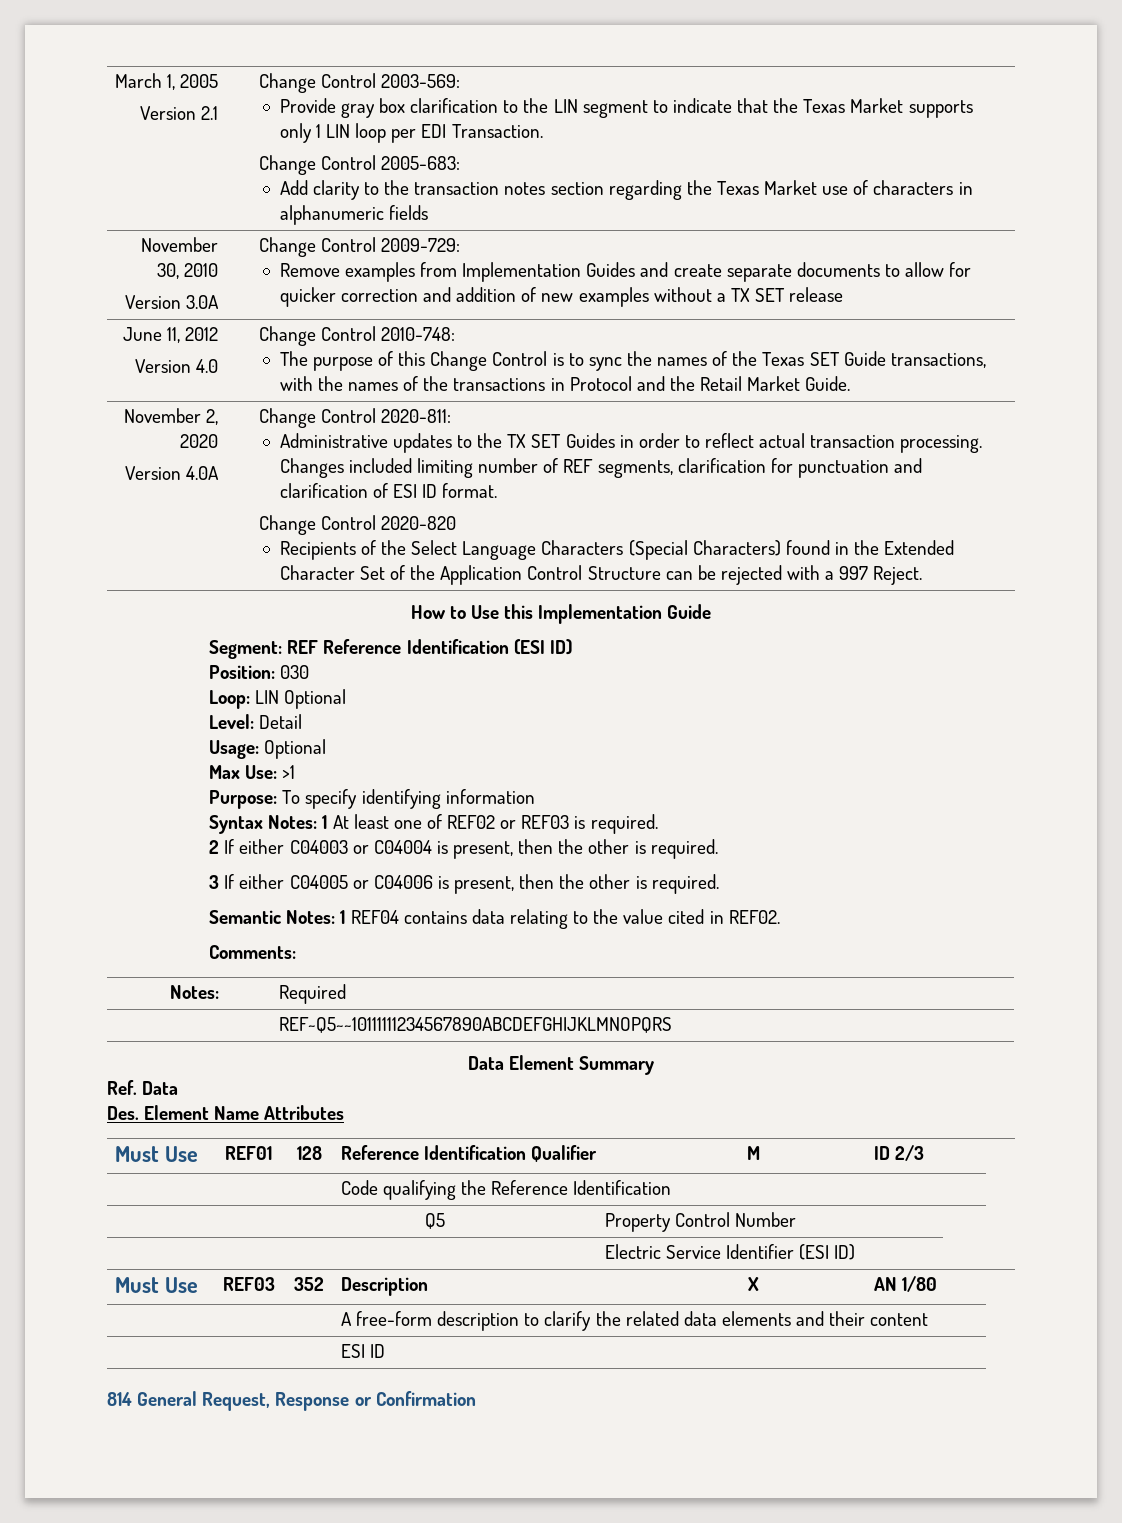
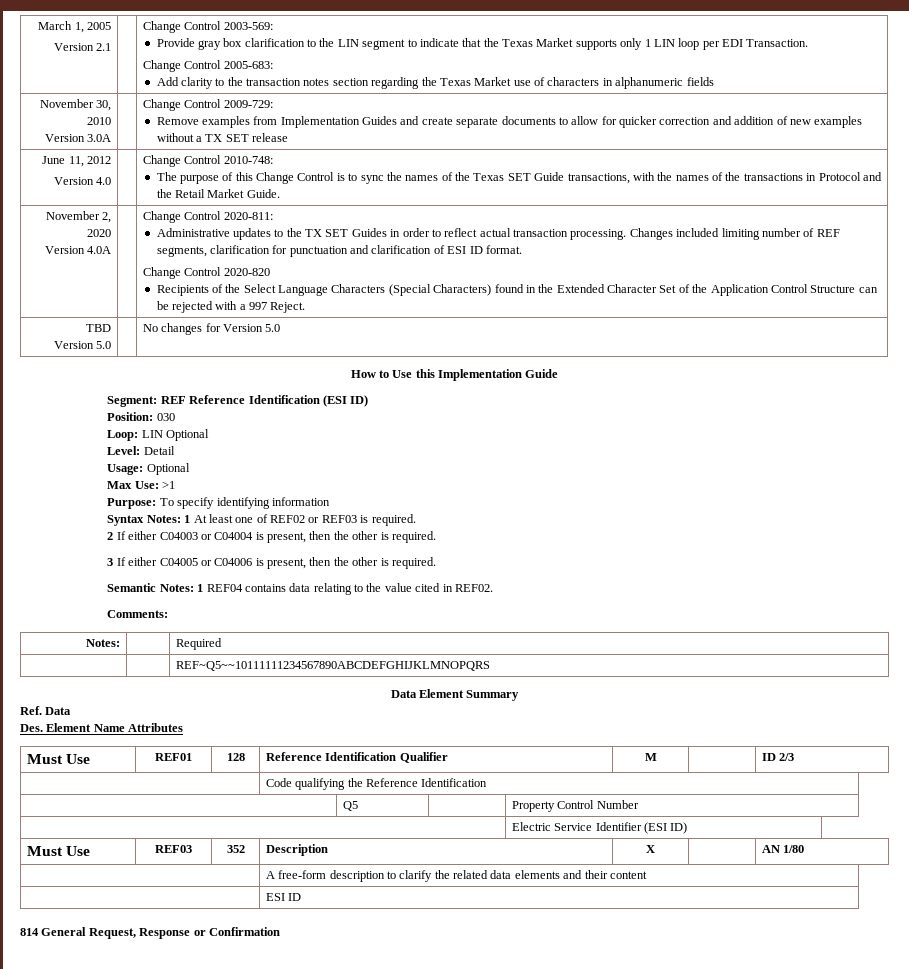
(923, 575) none -> [86,324,112,332] [53,341,112,349] [142,323,281,335] // TBD // Version 5.0 | | No changes for Version 5.0

